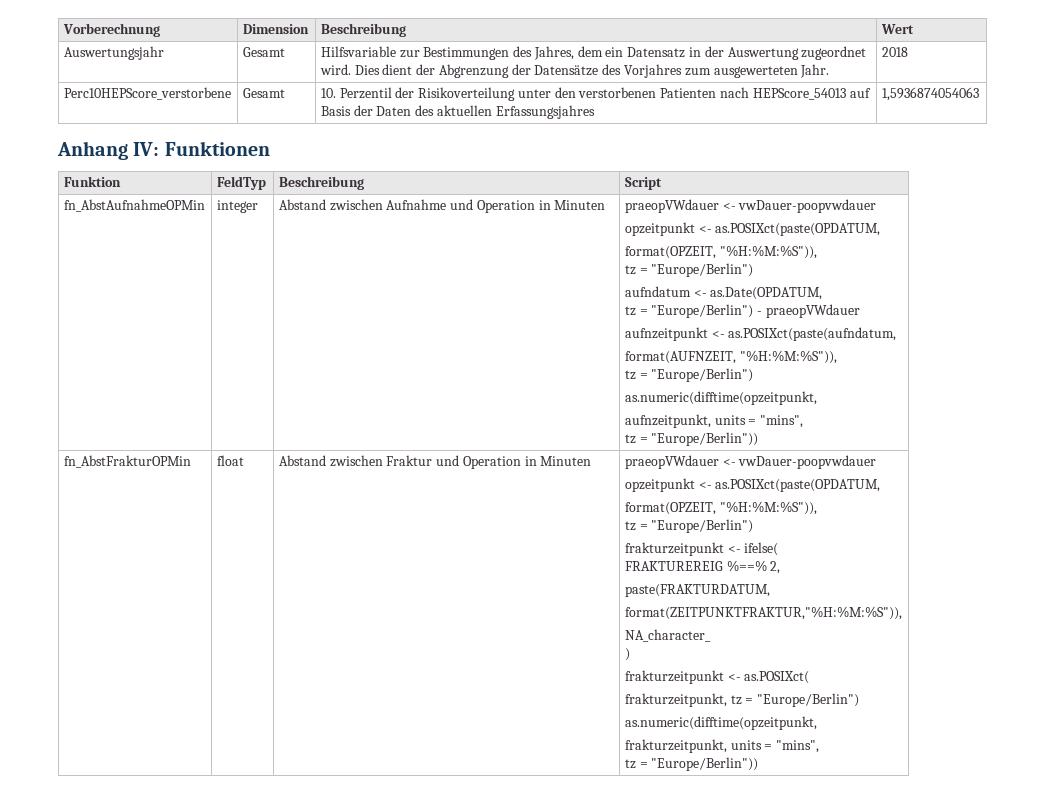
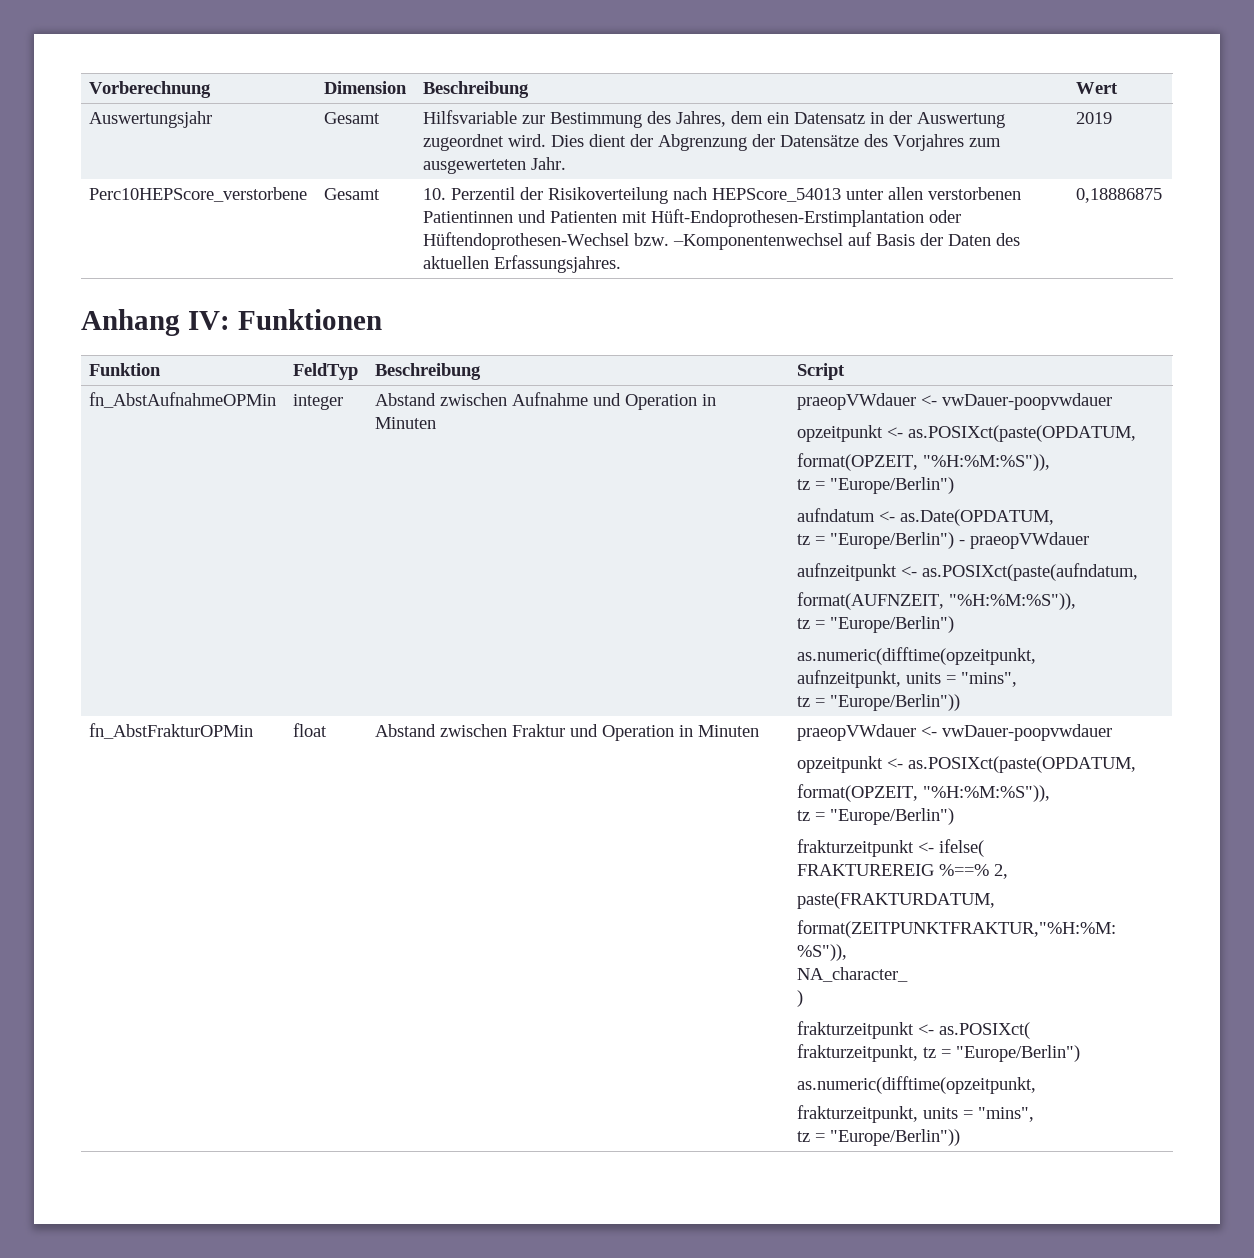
[423,47,510,60] Bestimmungen -> [550,112,643,128] Bestimmung
[881,47,908,57] 2018 -> [1076,112,1113,124] 2019
[517,87,846,100] unter den verstorbenen Patienten nach HEPScore_54013 -> [673,187,1022,202] [423,209,962,227] [423,232,844,250] nach HEPScore_54013 unter allen verstorbenen Patientinnen und Patienten mit Hüft-Endoprothesen-Erstimplantation oder Hüftendoprothesen-Wechsel bzw. –Komponentenwechsel
[495,105,595,119] [881,87,979,101] Erfassungsjahres | 1,5936874054063 -> [494,255,622,273] [1076,188,1163,203] Erfassungsjahres. | 0,18886875

